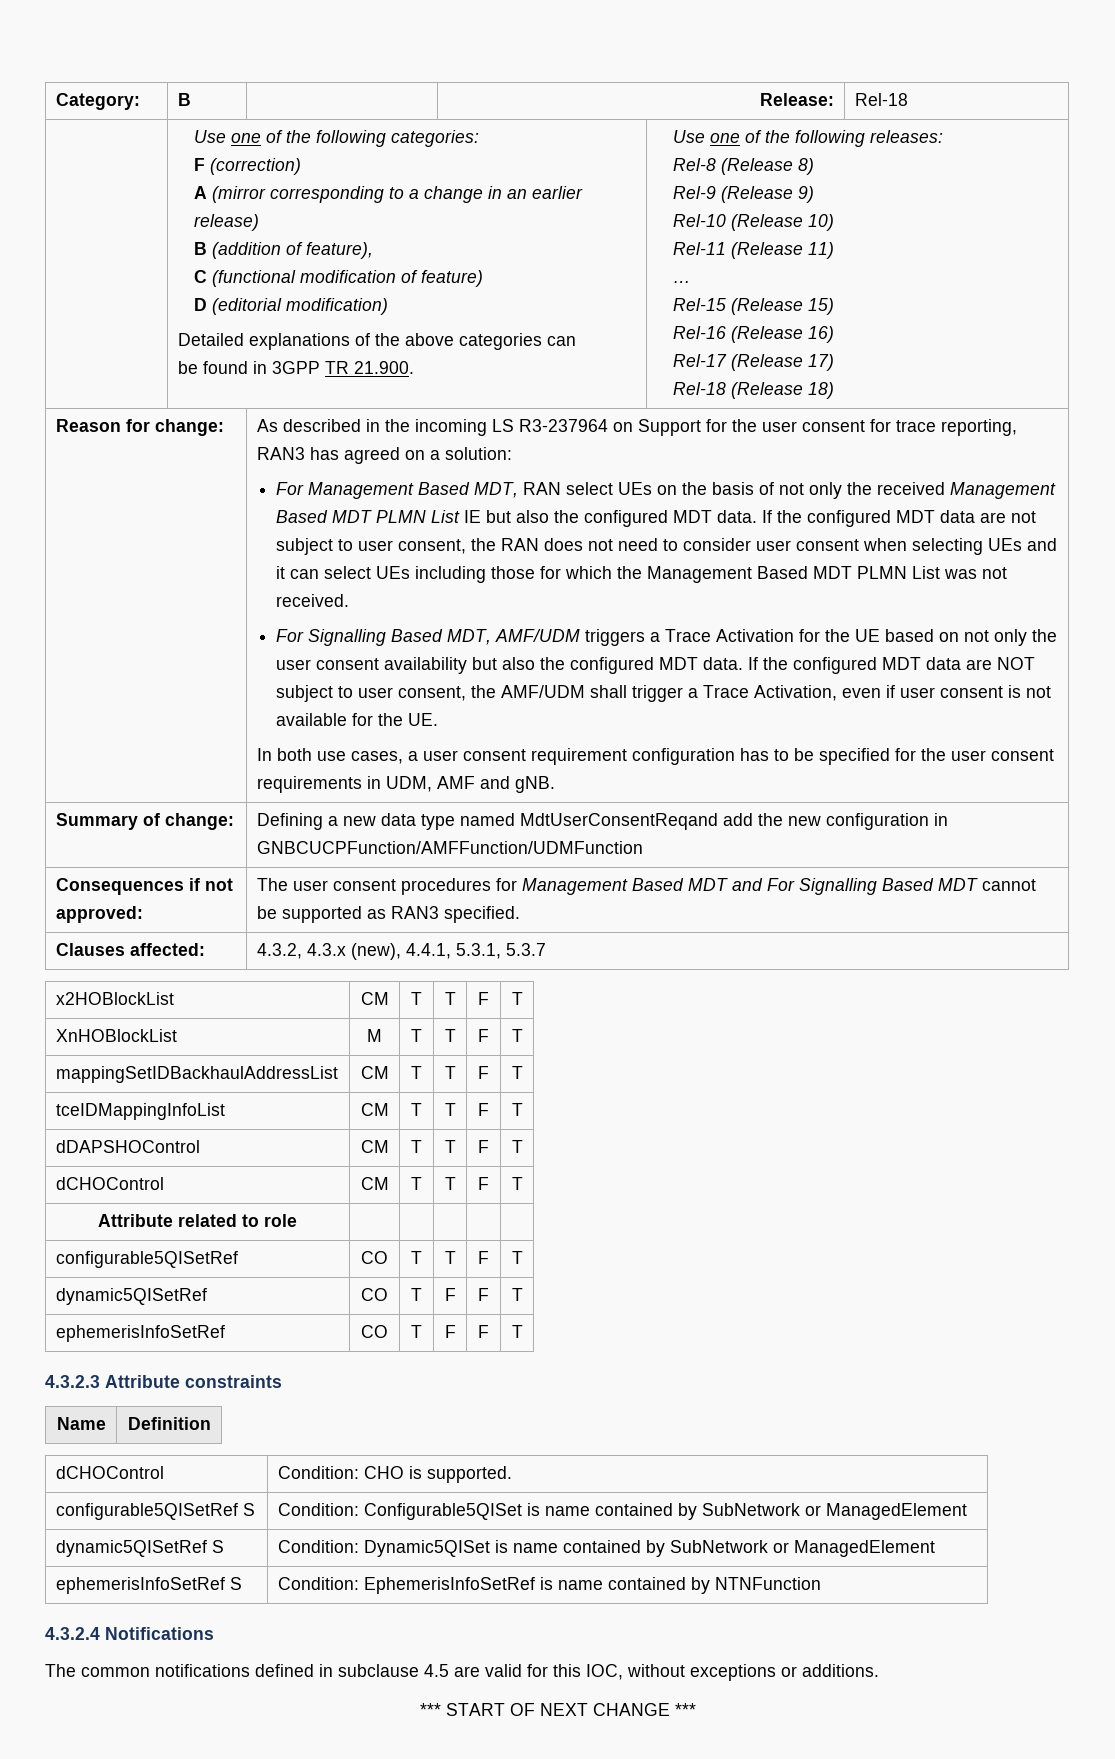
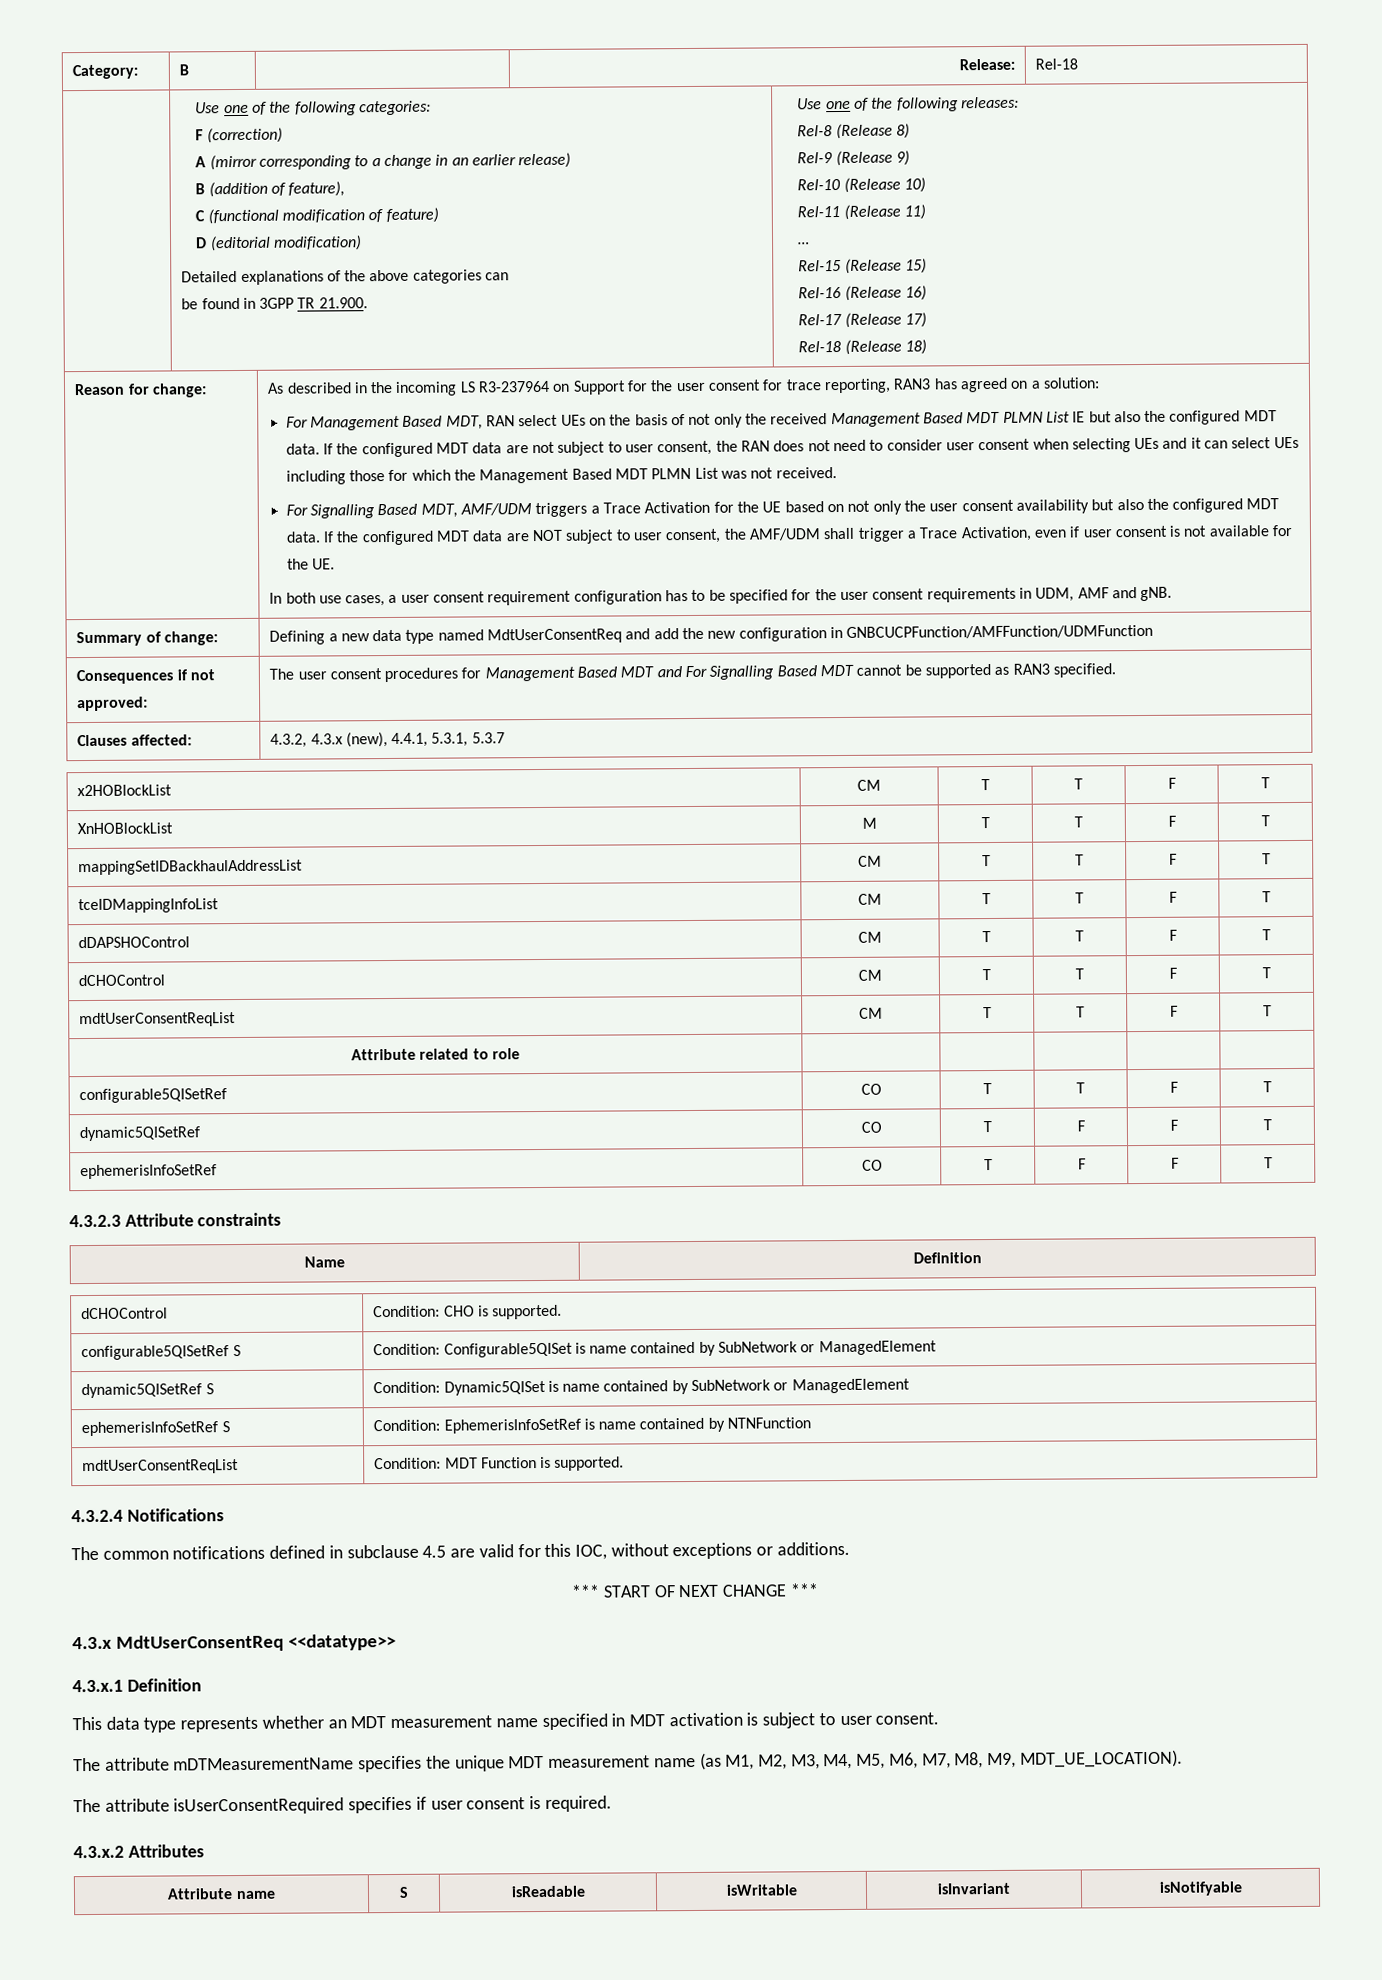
[519,813,718,830] MdtUserConsentReqand -> [487,628,651,644] MdtUserConsentReq and
(523, 1183) none -> [79,1012,237,1028] [859,1007,883,1019] [982,1007,992,1019] [1076,1006,1085,1018] [1169,1005,1178,1017] [1262,1005,1272,1017] // mdtUserConsentReqList | CM | T | T | F | T
(821, 1583) none -> [82,1459,240,1475] [374,1456,625,1471] // mdtUserConsentReqList | Condition: MDT Function is supported.
(696, 1709) none -> [72,1633,397,1652] [72,1678,202,1693] [72,1712,940,1733] [73,1749,1183,1773] [73,1795,612,1815] [73,1844,204,1859] [167,1888,276,1900] [399,1886,409,1898] [510,1885,586,1898] [725,1884,798,1896] [937,1882,1011,1895] [1158,1881,1243,1896] // 4.3.x MdtUserConsentReq <<datatype>> // 4.3.x.1 Definition // This data type represents whether an MDT measurement name specified in MDT activation is subject to user consent. // The attribute mDTMeasurementName specifies the unique MDT measurement name (as M1, M2, M3, M4, M5, M6, M7, M8, M9, MDT_UE_LOCATION). // The attribute isUserConsentRequired specifies if user consent is required. // 4.3.x.2 Attributes // Attribute name | S | isReadable | isWritable | isInvariant | isNotifyable

